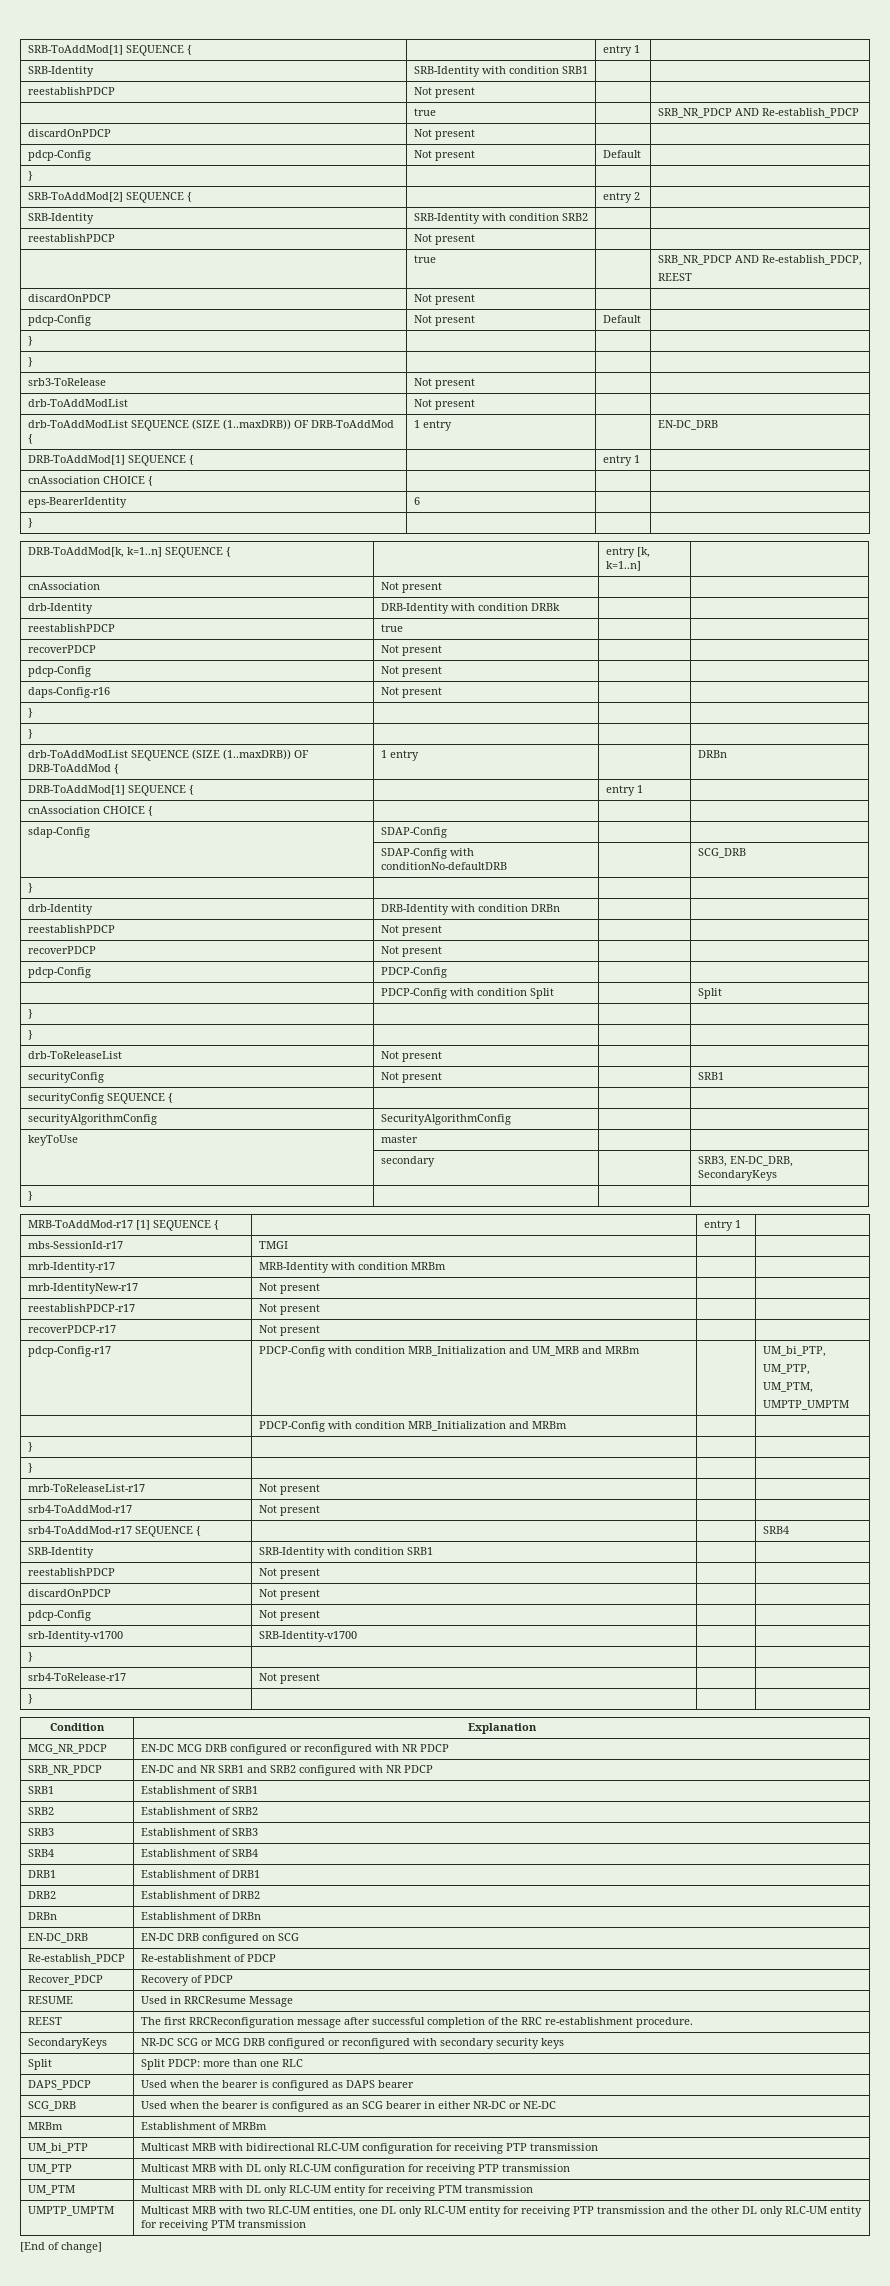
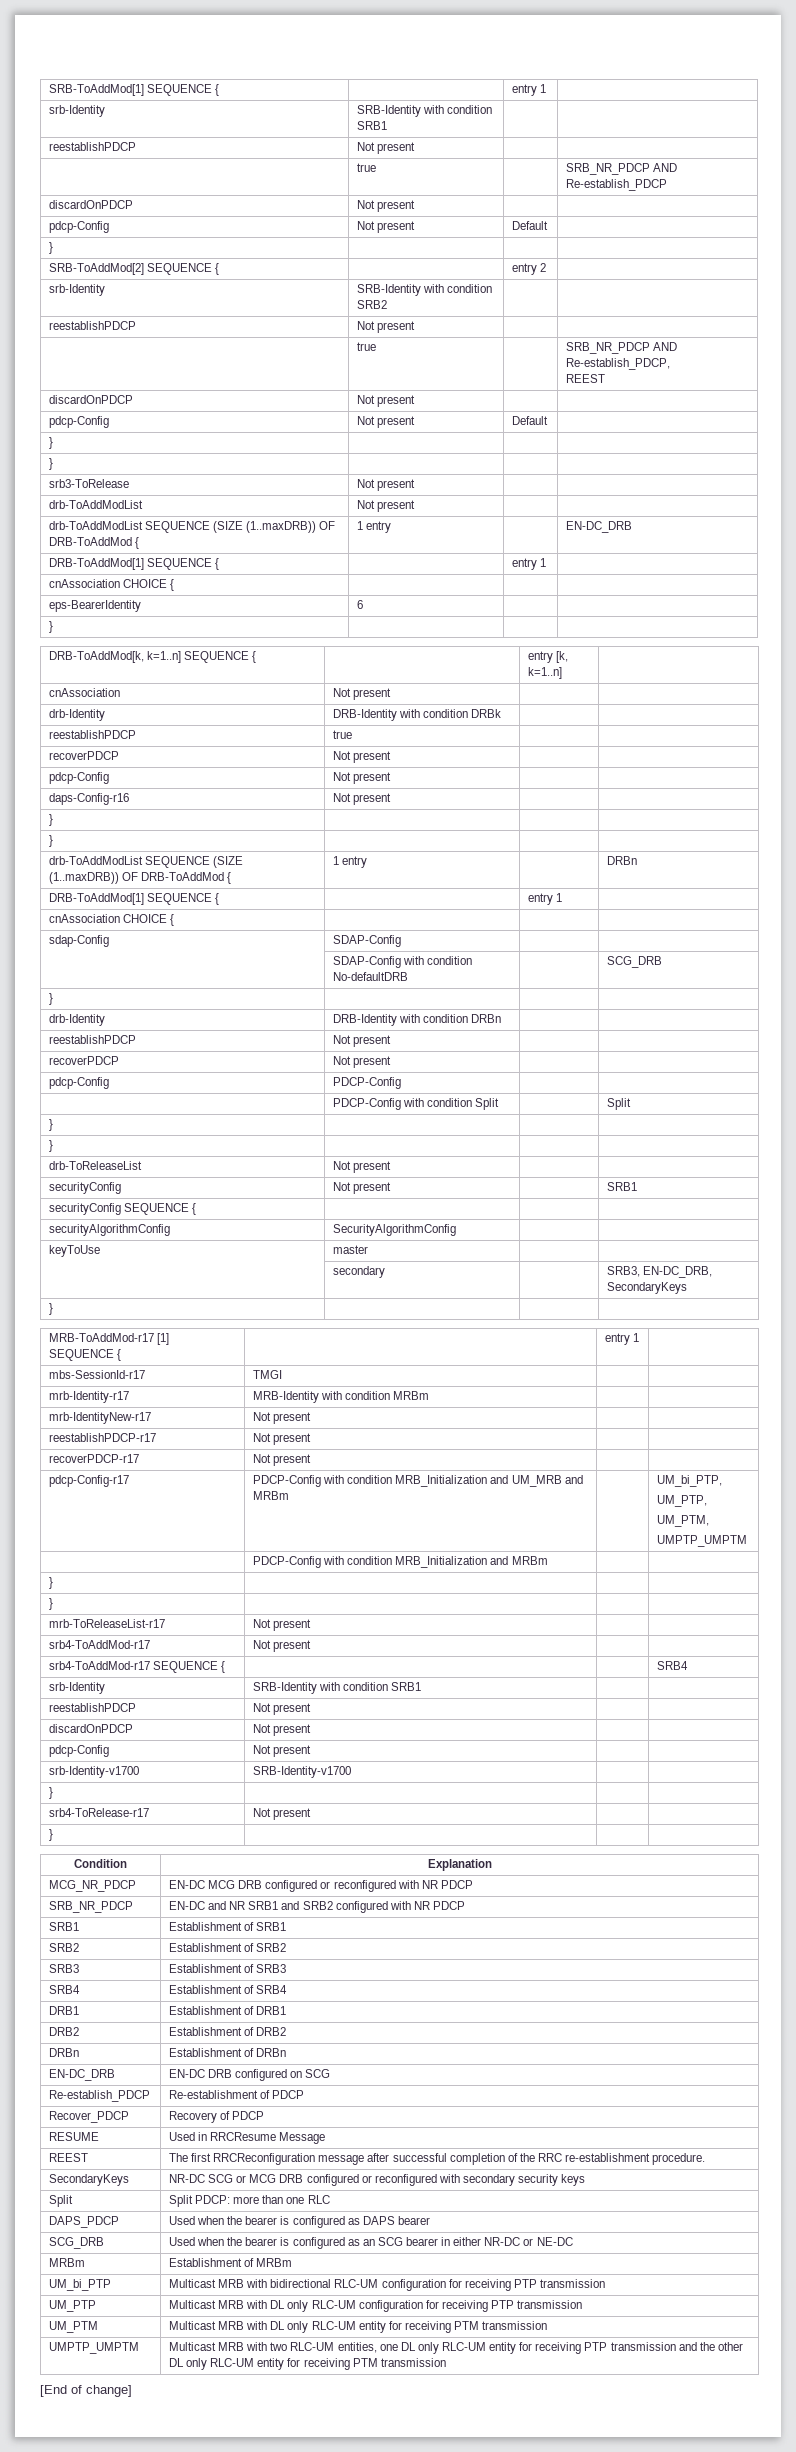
[27,66,94,77] SRB-Identity -> [49,105,106,117] srb-Identity
[27,213,94,224] SRB-Identity -> [49,284,106,296] srb-Identity
[380,862,507,870] conditionNo-defaultDRB -> [427,956,473,965] [333,972,409,981] condition No-defaultDRB
[27,1547,94,1558] SRB-Identity -> [49,1682,106,1694] srb-Identity

